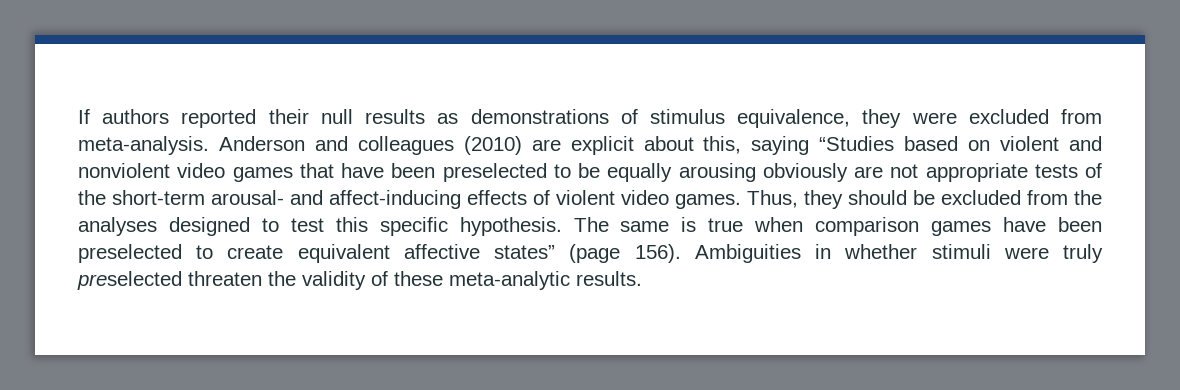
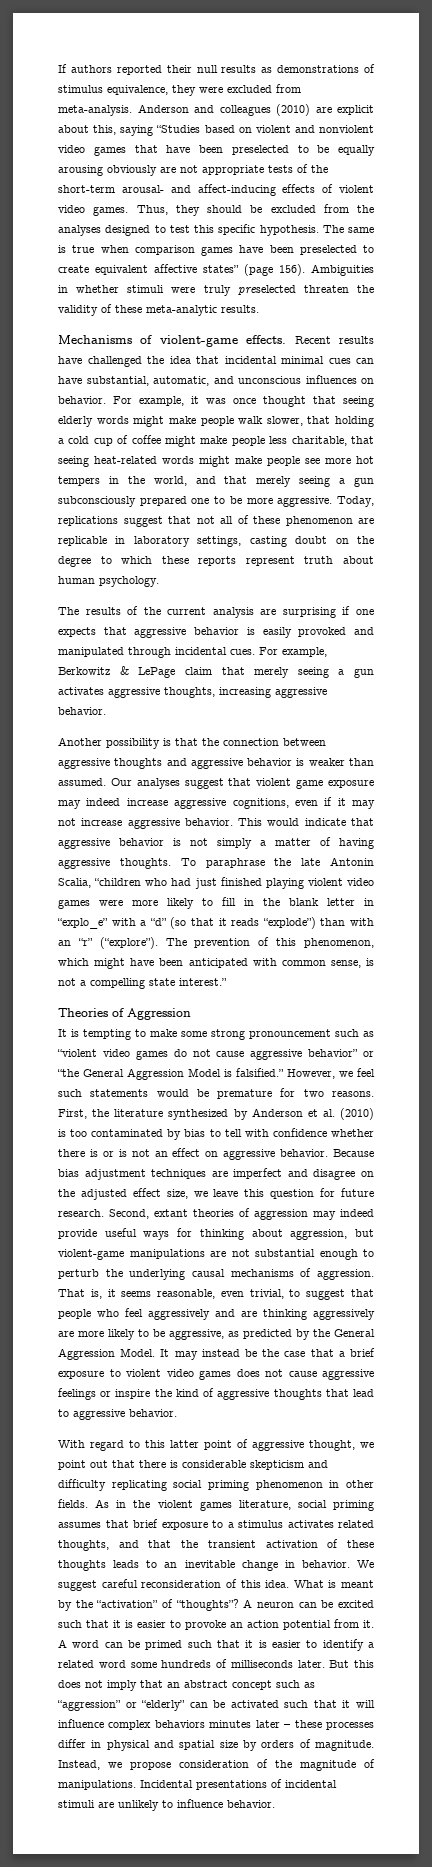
(642, 278) none -> [58,335,374,347] [58,356,374,367] [58,375,374,386] [58,396,374,407] [58,416,374,427] [58,435,374,447] [58,456,374,467] [58,476,374,487] [58,496,375,507] [58,515,374,527] [58,536,374,547] [58,556,374,567] [58,576,159,587] [58,606,374,618] [58,627,375,638] [58,647,327,658] [58,666,374,678] [58,687,327,698] [58,707,106,715] [58,737,326,749] [58,758,374,769] [58,778,374,789] [58,797,375,809] [58,818,374,829] [58,837,374,849] [58,857,374,869] [58,877,374,889] [58,897,374,909] [57,917,374,929] [58,937,374,949] [58,958,374,969] [58,978,227,989] [58,1008,191,1020] [58,1029,374,1040] [57,1049,374,1060] [57,1068,375,1080] [58,1088,374,1099] [58,1108,374,1120] [58,1128,374,1140] [58,1148,374,1160] [58,1168,374,1180] [58,1188,374,1200] [58,1208,374,1220] [58,1228,375,1240] [58,1249,374,1260] [58,1268,374,1280] [58,1289,374,1300] [58,1308,375,1320] [58,1329,375,1340] [58,1348,375,1360] [58,1369,374,1380] [58,1388,375,1400] [58,1409,177,1420] [58,1439,374,1451] [58,1460,328,1470] [58,1479,374,1491] [58,1499,374,1511] [58,1519,374,1530] [58,1539,375,1551] [58,1560,374,1571] [58,1579,374,1591] [58,1599,374,1611] [58,1619,374,1630] [58,1639,374,1651] [58,1659,374,1668] [58,1680,315,1691] [57,1700,375,1711] [58,1719,374,1730] [58,1739,374,1751] [58,1759,375,1771] [58,1779,337,1790] [58,1799,275,1811] // Mechanisms of violent-game effects. Recent results have challenged the idea that incidental minimal cues can have substantial, automatic, and unconscious influences on behavior. For example, it was once thought that seeing elderly words might make people walk slower, that holding a cold cup of coffee might make people less charitable, that seeing heat-related words might make people see more hot tempers in the world, and that merely seeing a gun subconsciously prepared one to be more aggressive. Today, replications suggest that not all of these phenomenon are replicable in laboratory settings, casting doubt on the degree to which these reports represent truth about human psychology. // The results of the current analysis are surprising if one expects that aggressive behavior is easily provoked and manipulated through incidental cues. For example, Berkowitz & LePage claim that merely seeing a gun activates aggressive thoughts, increasing aggressive behavior. // Another possibility is that the connection between aggressive thoughts and aggressive behavior is weaker than assumed. Our analyses suggest that violent game exposure may indeed increase aggressive cognitions, even if it may not increase aggressive behavior. This would indicate that aggressive behavior is not simply a matter of having aggressive thoughts. To paraphrase the late Antonin Scalia, “children who had just finished playing violent video games were more likely to fill in the blank letter in “explo_e” with a “d” (so that it reads “explode”) than with an “r” (“explore”). The prevention of this phenomenon, which might have been anticipated with common sense, is not a compelling state interest.” // Theories of Aggression // It is tempting to make some strong pronouncement such as “violent video games do not cause aggressive behavior” or “the General Aggression Model is falsified.” However, we feel such statements would be premature for two reasons. First, the literature synthesized by Anderson et al. (2010) is too contaminated by bias to tell with confidence whether there is or is not an effect on aggressive behavior. Because bias adjustment techniques are imperfect and disagree on the adjusted effect size, we leave this question for future research. Second, extant theories of aggression may indeed provide useful ways for thinking about aggression, but violent-game manipulations are not substantial enough to perturb the underlying causal mechanisms of aggression. That is, it seems reasonable, even trivial, to suggest that people who feel aggressively and are thinking aggressively are more likely to be aggressive, as predicted by the General Aggression Model. It may instead be the case that a brief exposure to violent video games does not cause aggressive feelings or inspire the kind of aggressive thoughts that lead to aggressive behavior. // With regard to this latter point of aggressive thought, we point out that there is considerable skepticism and difficulty replicating social priming phenomenon in other fields. As in the violent games literature, social priming assumes that brief exposure to a stimulus activates related thoughts, and that the transient activation of these thoughts leads to an inevitable change in behavior. We suggest careful reconsideration of this idea. What is meant by the “activation” of “thoughts”? A neuron can be excited such that it is easier to provoke an action potential from it. A word can be primed such that it is easier to identify a related word some hundreds of milliseconds later. But this does not imply that an abstract concept such as “aggression” or “elderly” can be activated such that it will influence complex behaviors minutes later – these processes differ in physical and spatial size by orders of magnitude. Instead, we propose consideration of the magnitude of manipulations. Incidental presentations of incidental stimuli are unlikely to influence behavior.

